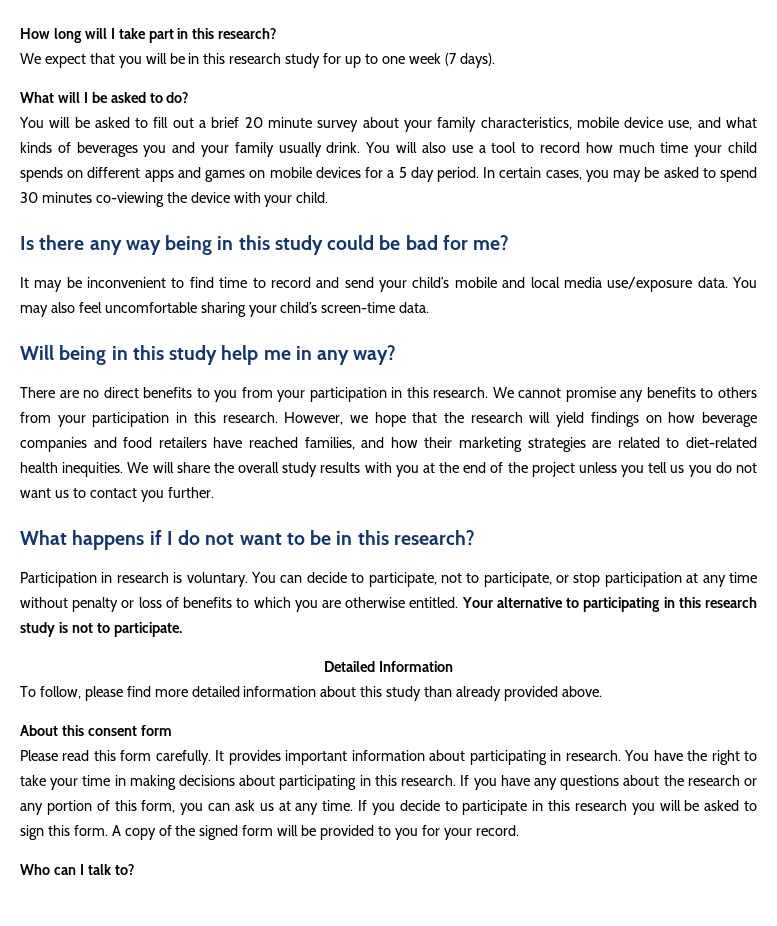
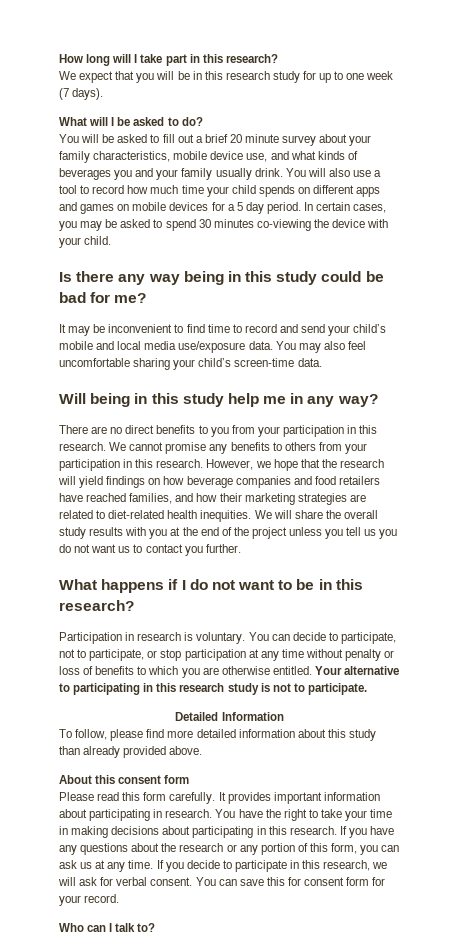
[574,800,758,815] [20,825,418,840] research you will be asked to sign this form. A copy of the signed form will be provided to you -> [323,860,388,871] [58,877,370,886] research, we will ask for verbal consent. You can save this for consent form

